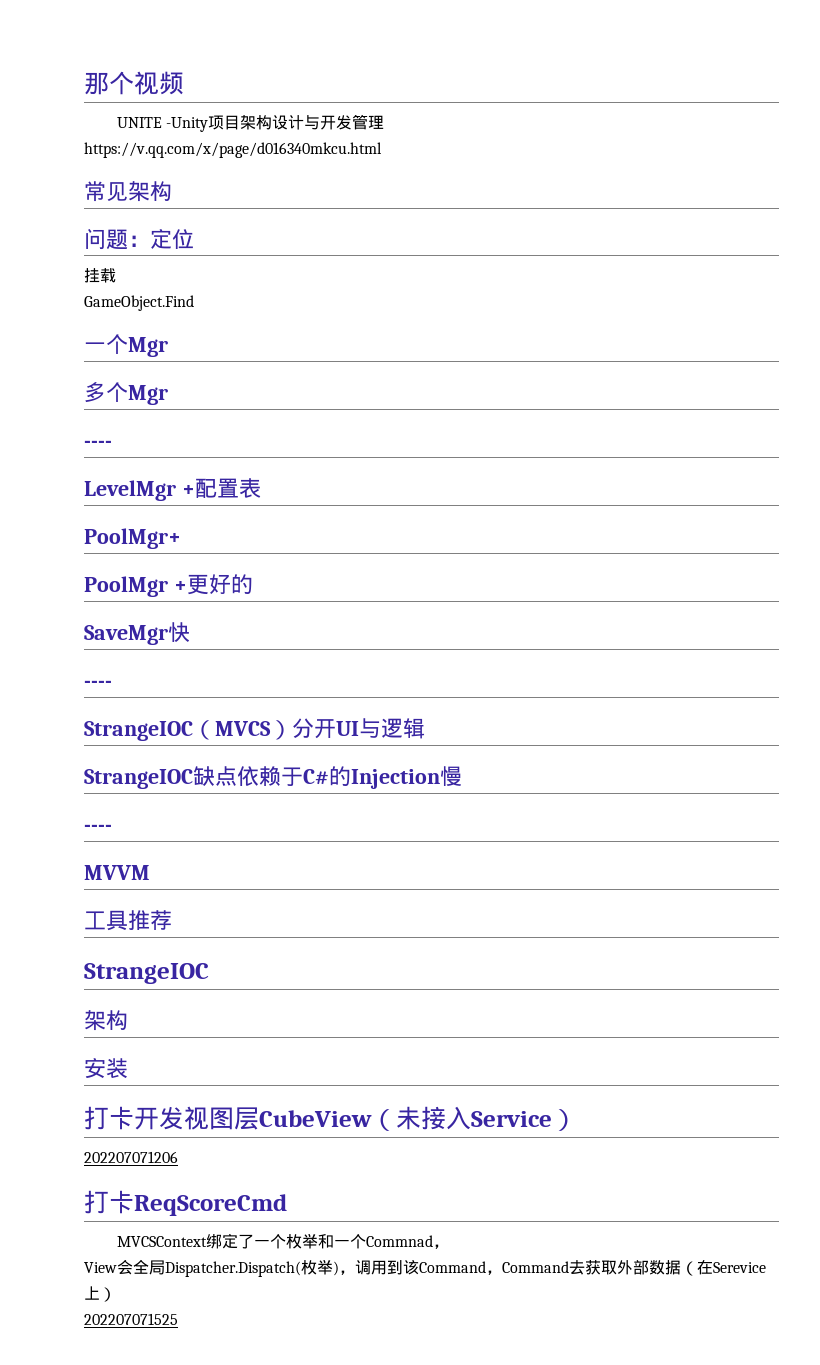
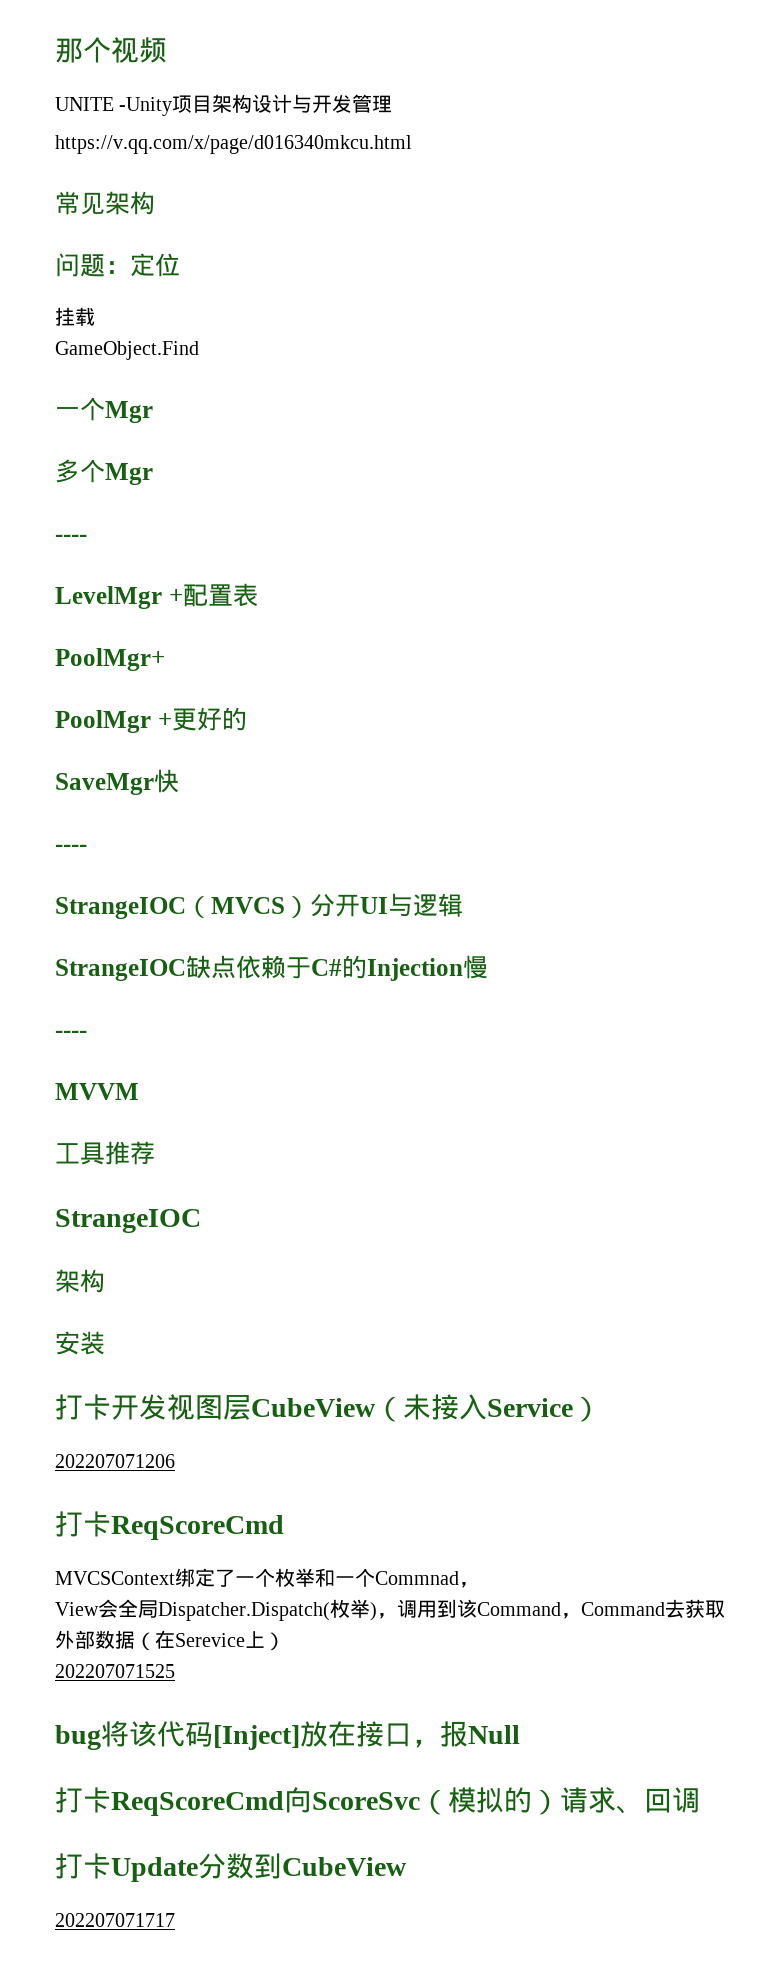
(178, 1319) none -> [55,1721,520,1750] [55,1787,700,1816] [55,1853,407,1882] [55,1913,175,1927] // bug将该代码[Inject]放在接口，报Null // 打卡ReqScoreCmd向ScoreSvc（模拟的）请求、回调 // 打卡Update分数到CubeView // 202207071717

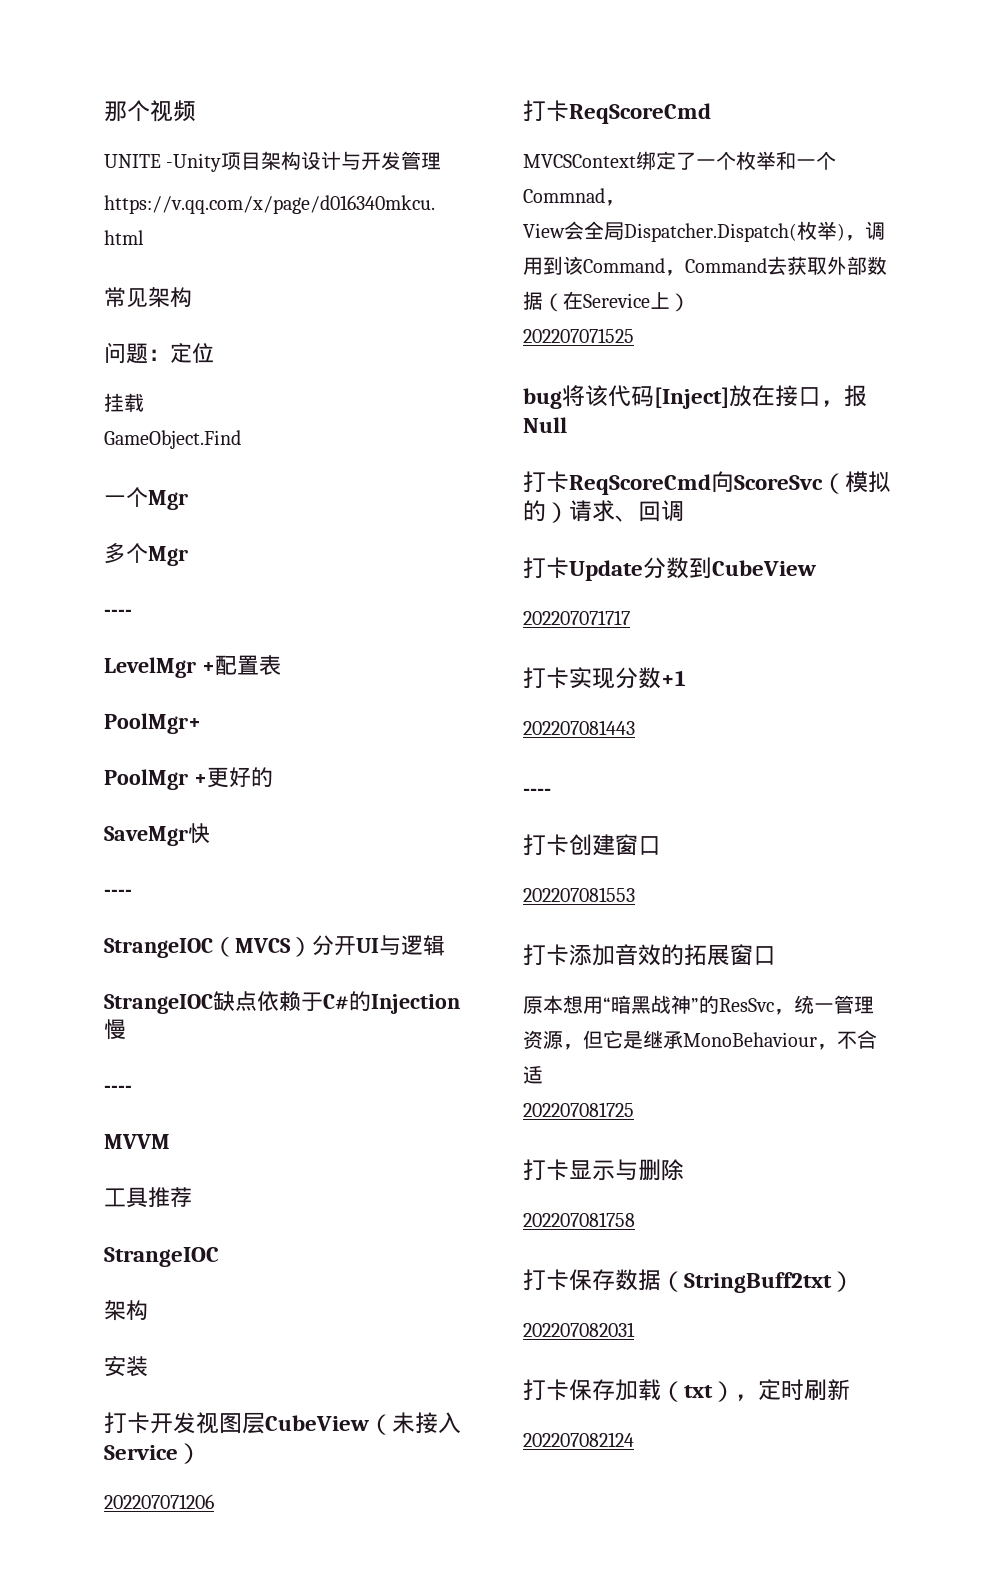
(175, 1920) none -> [523,667,686,689] [523,720,635,735] [523,788,551,796] [523,834,661,856] [523,887,635,902] [523,944,776,966] [523,995,874,1015] [523,1030,877,1050] [523,1066,543,1084] [523,1102,634,1117] [523,1159,684,1181] [523,1212,635,1227] [523,1269,854,1293] [523,1322,635,1337] [523,1379,850,1402] [523,1432,634,1447] // 打卡实现分数+1 // 202207081443 // ---- // 打卡创建窗口 // 202207081553 // 打卡添加音效的拓展窗口 // 原本想用“暗黑战神”的ResSvc，统一管理资源，但它是继承MonoBehaviour，不合适 // 202207081725 // 打卡显示与删除 // 202207081758 // 打卡保存数据（StringBuff2txt） // 202207082031 // 打卡保存加载（txt），定时刷新 // 202207082124

